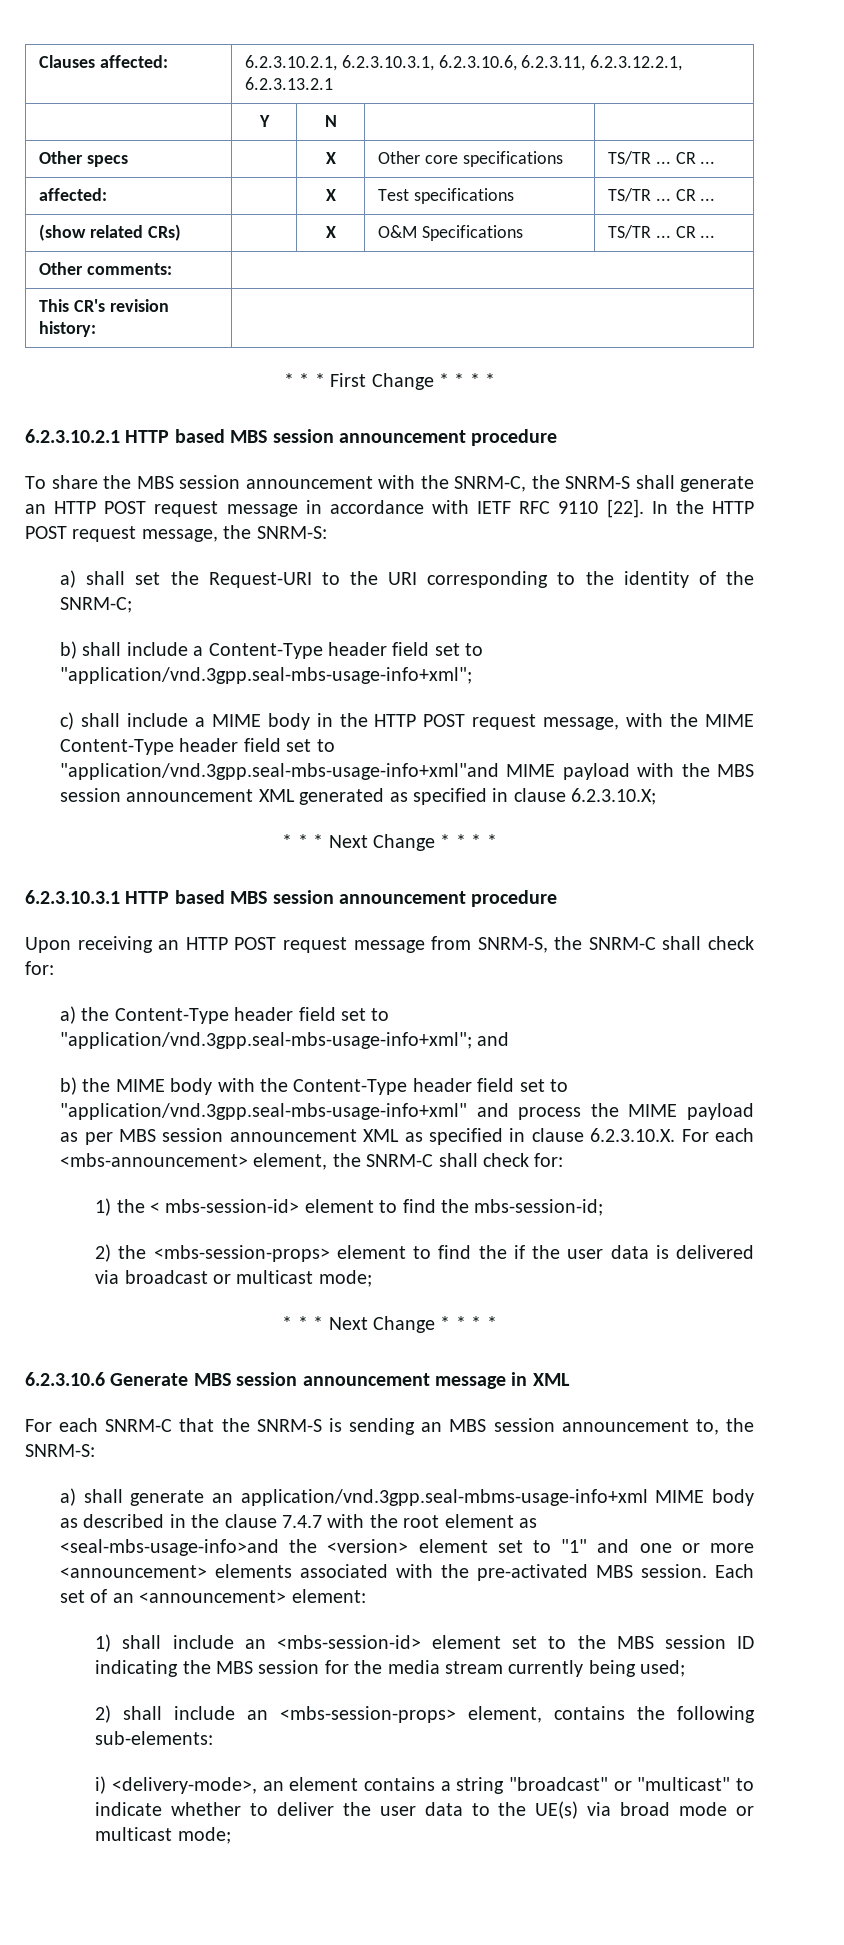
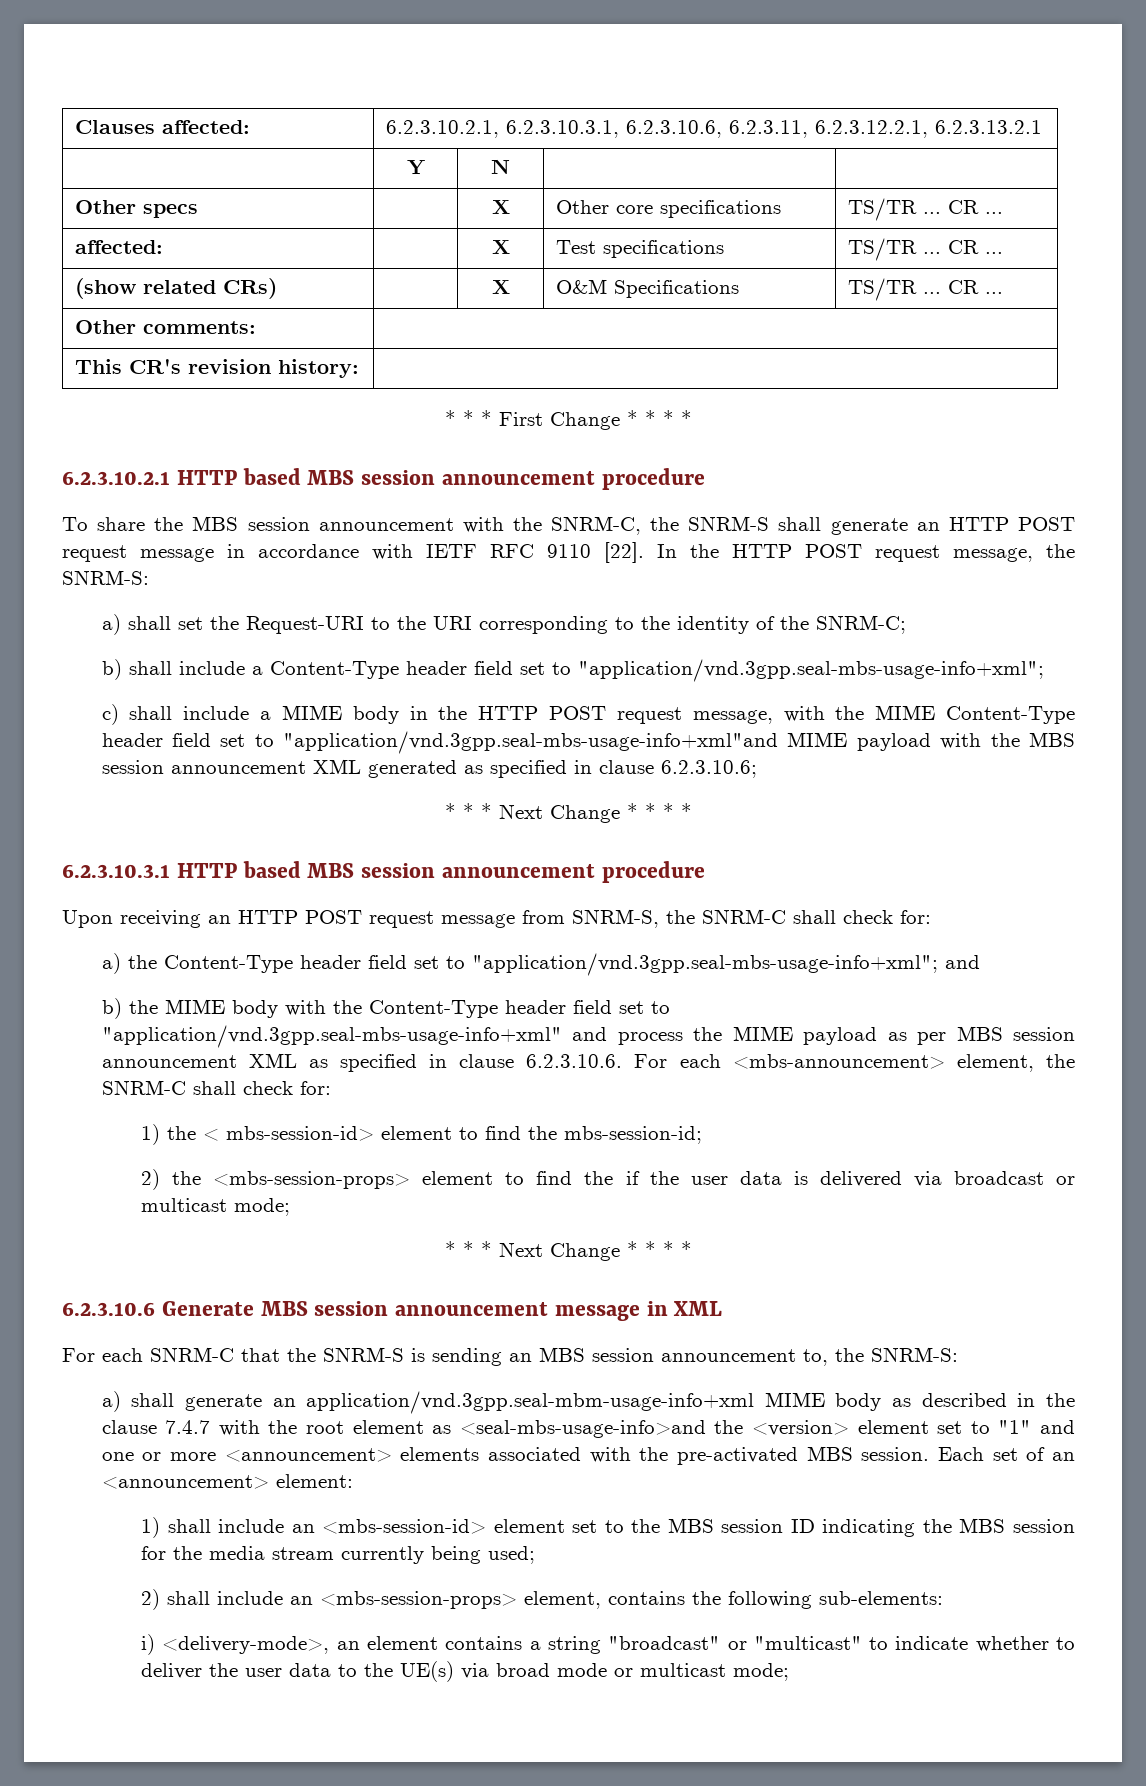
[571,788,657,805] 6.2.3.10.X; -> [660,760,757,778] 6.2.3.10.6;
[590,1128,676,1142] 6.2.3.10.X. -> [526,1054,623,1068] 6.2.3.10.6.
[240,1489,648,1506] application/vnd.3gpp.seal-mbms-usage-info+xml -> [306,1391,755,1414] application/vnd.3gpp.seal-mbm-usage-info+xml

